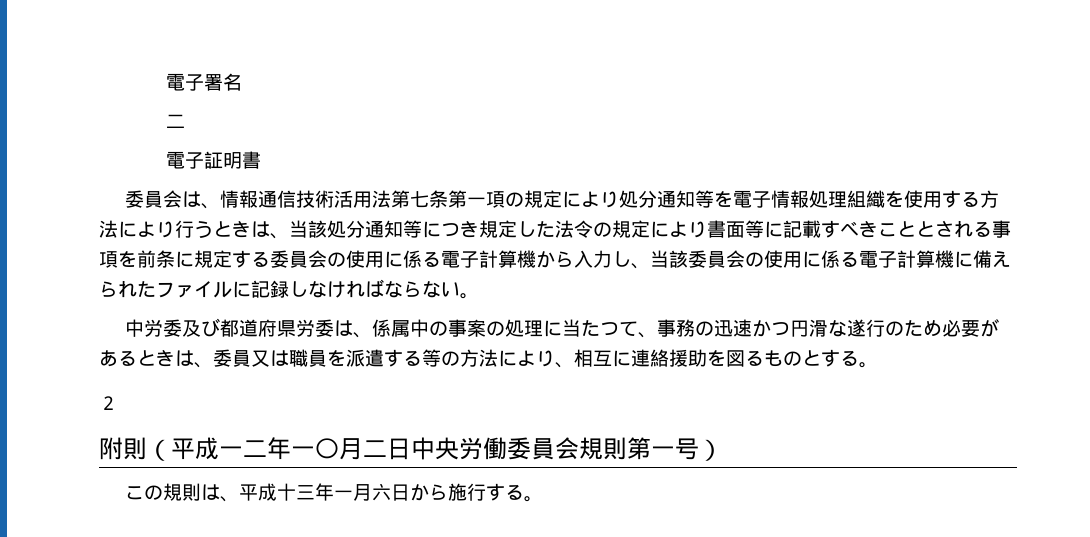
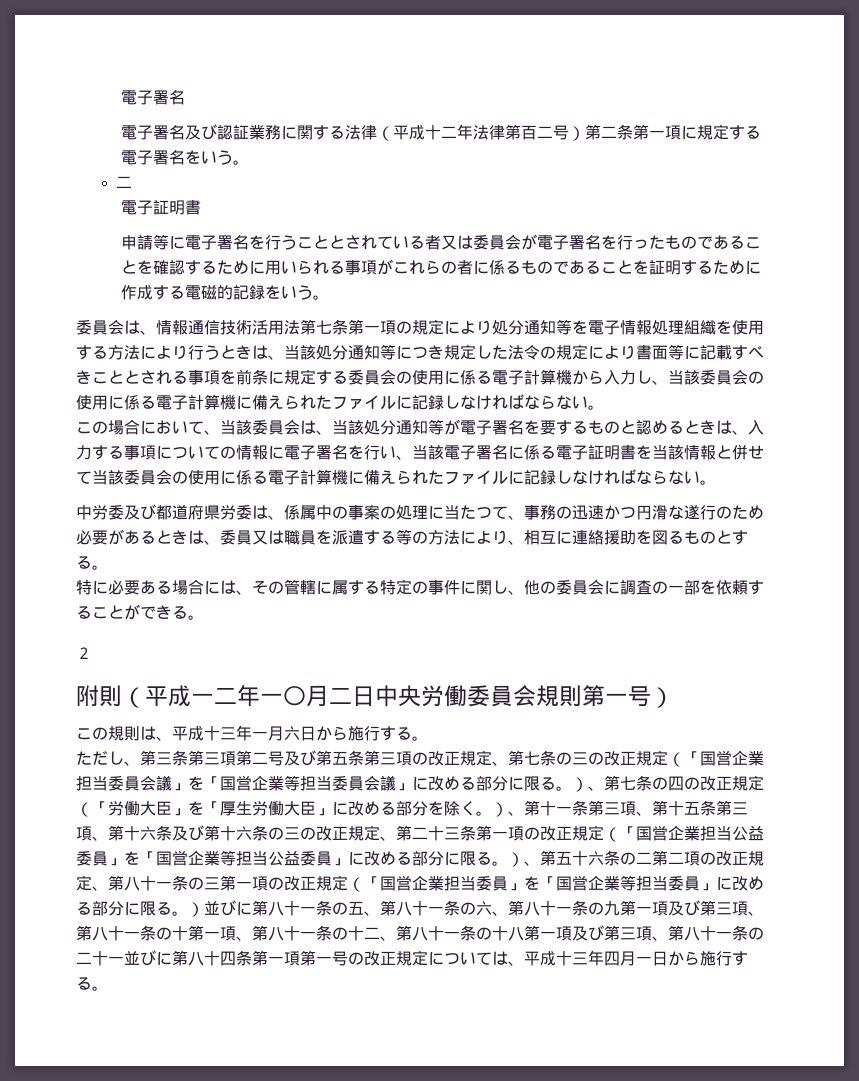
[166,114,186,128] [166,151,262,169] 二 // 電子証明書 -> [121,124,762,141] [121,150,250,165] [116,176,133,188] [121,200,202,215] [121,234,762,250] [121,259,762,275] [121,285,330,300] 電子署名及び認証業務に関する法律（平成十二年法律第百二号）第二条第一項に規定する電子署名をいう。 // 二 // 電子証明書 // 申請等に電子署名を行うこととされている者又は委員会が電子署名を行ったものであることを確認するために用いられる事項がこれらの者に係るものであることを証明するために作成する電磁的記録をいう。
(479, 296) none -> [76,419,764,435] [76,445,764,460] [76,469,716,485] // この場合において、当該委員会は、当該処分通知等が電子署名を要するものと認めるときは、入力する事項についての情報に電子署名を行い、当該電子署名に係る電子証明書を当該情報と併せて当該委員会の使用に係る電子計算機に備えられたファイルに記録しなければならない。
(878, 365) none -> [76,579,764,595] [76,604,204,620] // 特に必要ある場合には、その管轄に属する特定の事件に関し、他の委員会に調査の一部を依頼することができる。
(544, 499) none -> [76,750,764,767] [76,775,764,792] [76,800,748,817] [76,825,764,842] [76,850,764,867] [76,875,764,892] [76,900,764,917] [76,925,764,941] [76,950,748,966] [76,977,108,991] // ただし、第三条第三項第二号及び第五条第三項の改正規定、第七条の三の改正規定（「国営企業担当委員会議」を「国営企業等担当委員会議」に改める部分に限る。）、第七条の四の改正規定（「労働大臣」を「厚生労働大臣」に改める部分を除く。）、第十一条第三項、第十五条第三項、第十六条及び第十六条の三の改正規定、第二十三条第一項の改正規定（「国営企業担当公益委員」を「国営企業等担当公益委員」に改める部分に限る。）、第五十六条の二第二項の改正規定、第八十一条の三第一項の改正規定（「国営企業担当委員」を「国営企業等担当委員」に改める部分に限る。）並びに第八十一条の五、第八十一条の六、第八十一条の九第一項及び第三項、第八十一条の十第一項、第八十一条の十二、第八十一条の十八第一項及び第三項、第八十一条の二十一並びに第八十四条第一項第一号の改正規定については、平成十三年四月一日から施行する。

